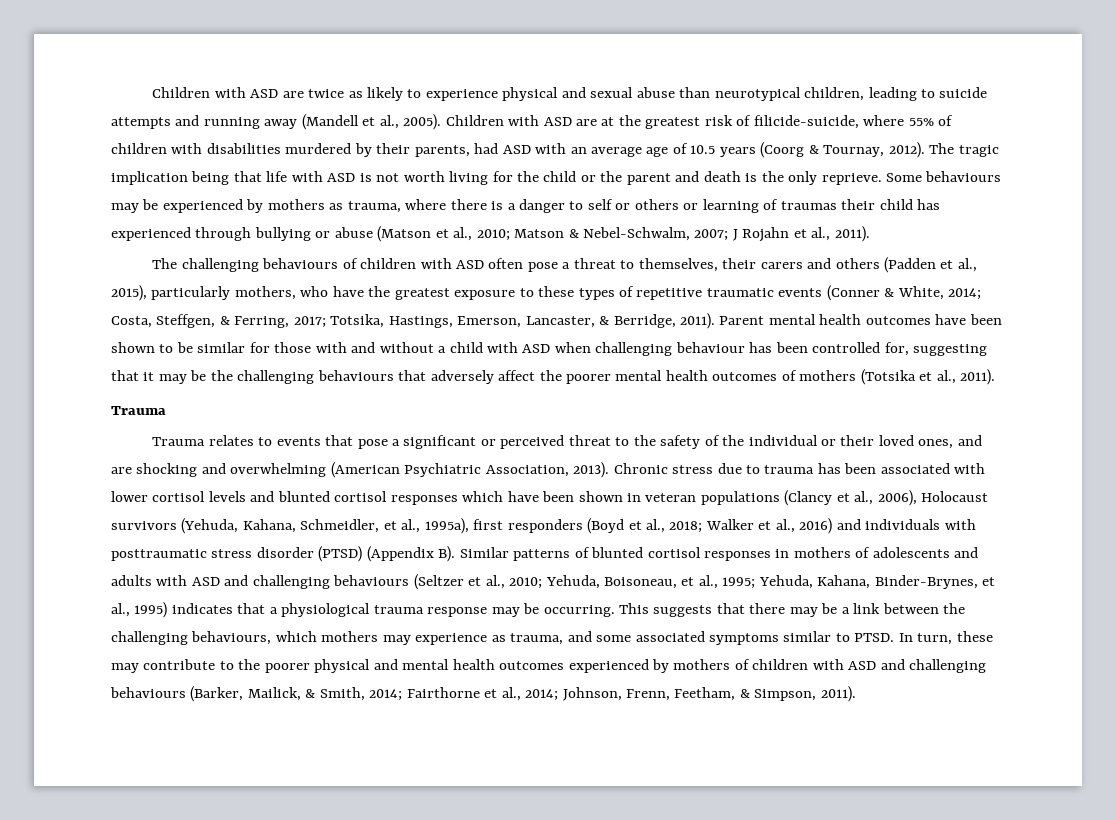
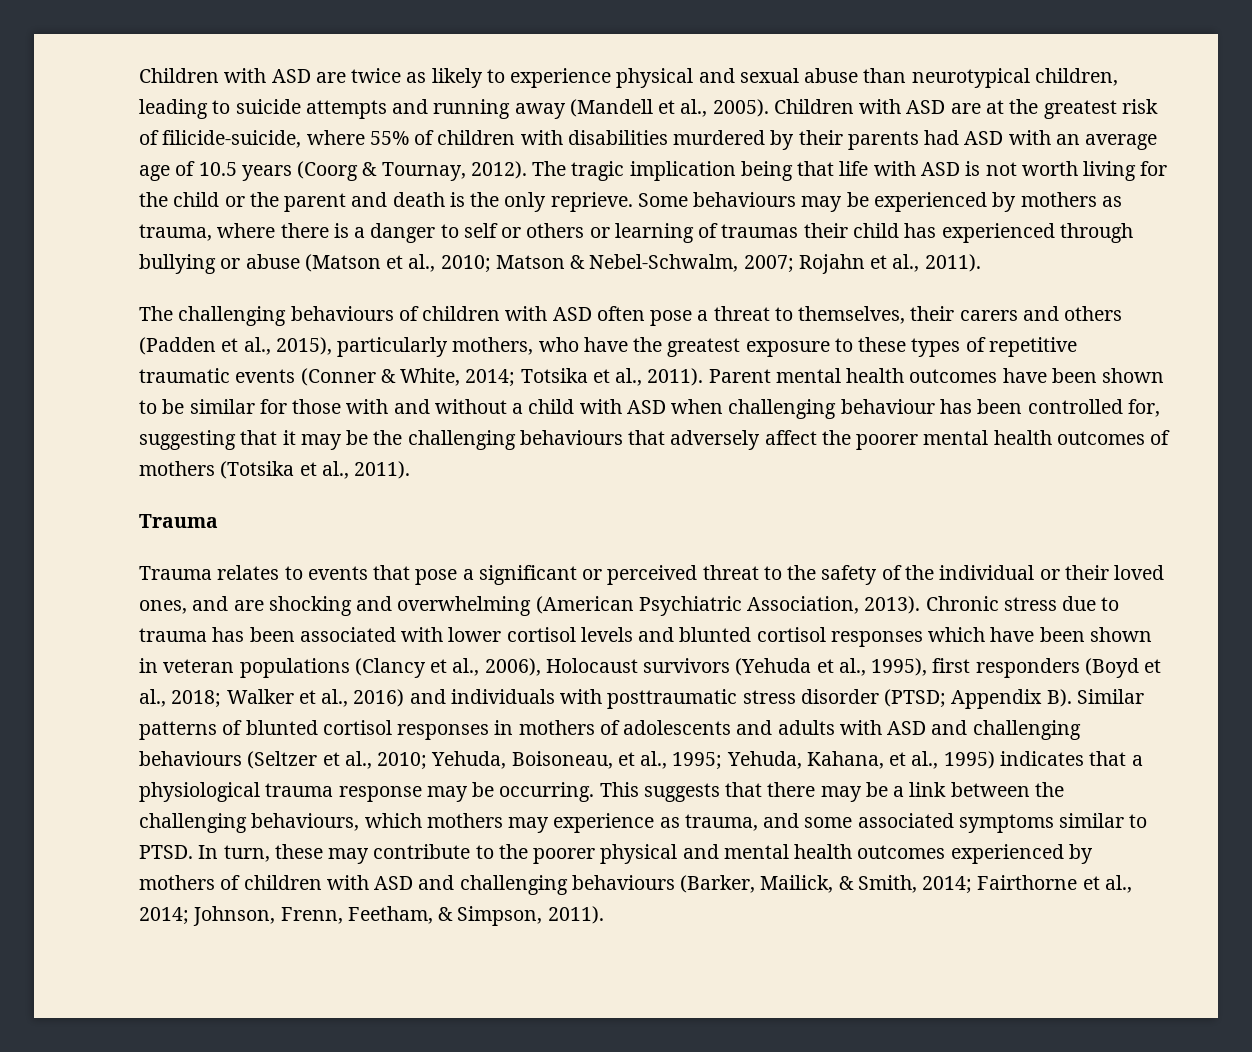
[414,145,470,157] parents, -> [847,131,919,150] parents
[732,229,738,241] J -> (794, 264) none
[111,314,676,328] Costa, Steffgen, & Ferring, 2017; Totsika, Hastings, Emerson, Lancaster, & Berridge, -> [520,368,643,386] Totsika et al.,
[181,518,469,534] (Yehuda, Kahana, Schmeidler, et al., 1995a), -> [735,658,928,676] (Yehuda et al., 1995),
[318,546,434,562] (PTSD) (Appendix -> [884,689,1043,709] (PTSD; Appendix
[874,575,978,589] Binder-Brynes, -> (884, 760) none

